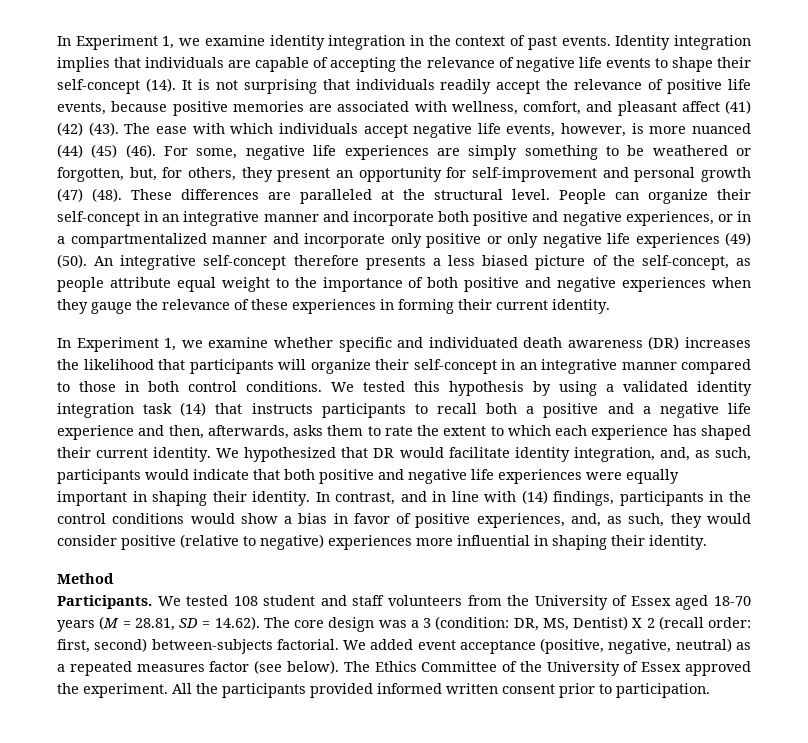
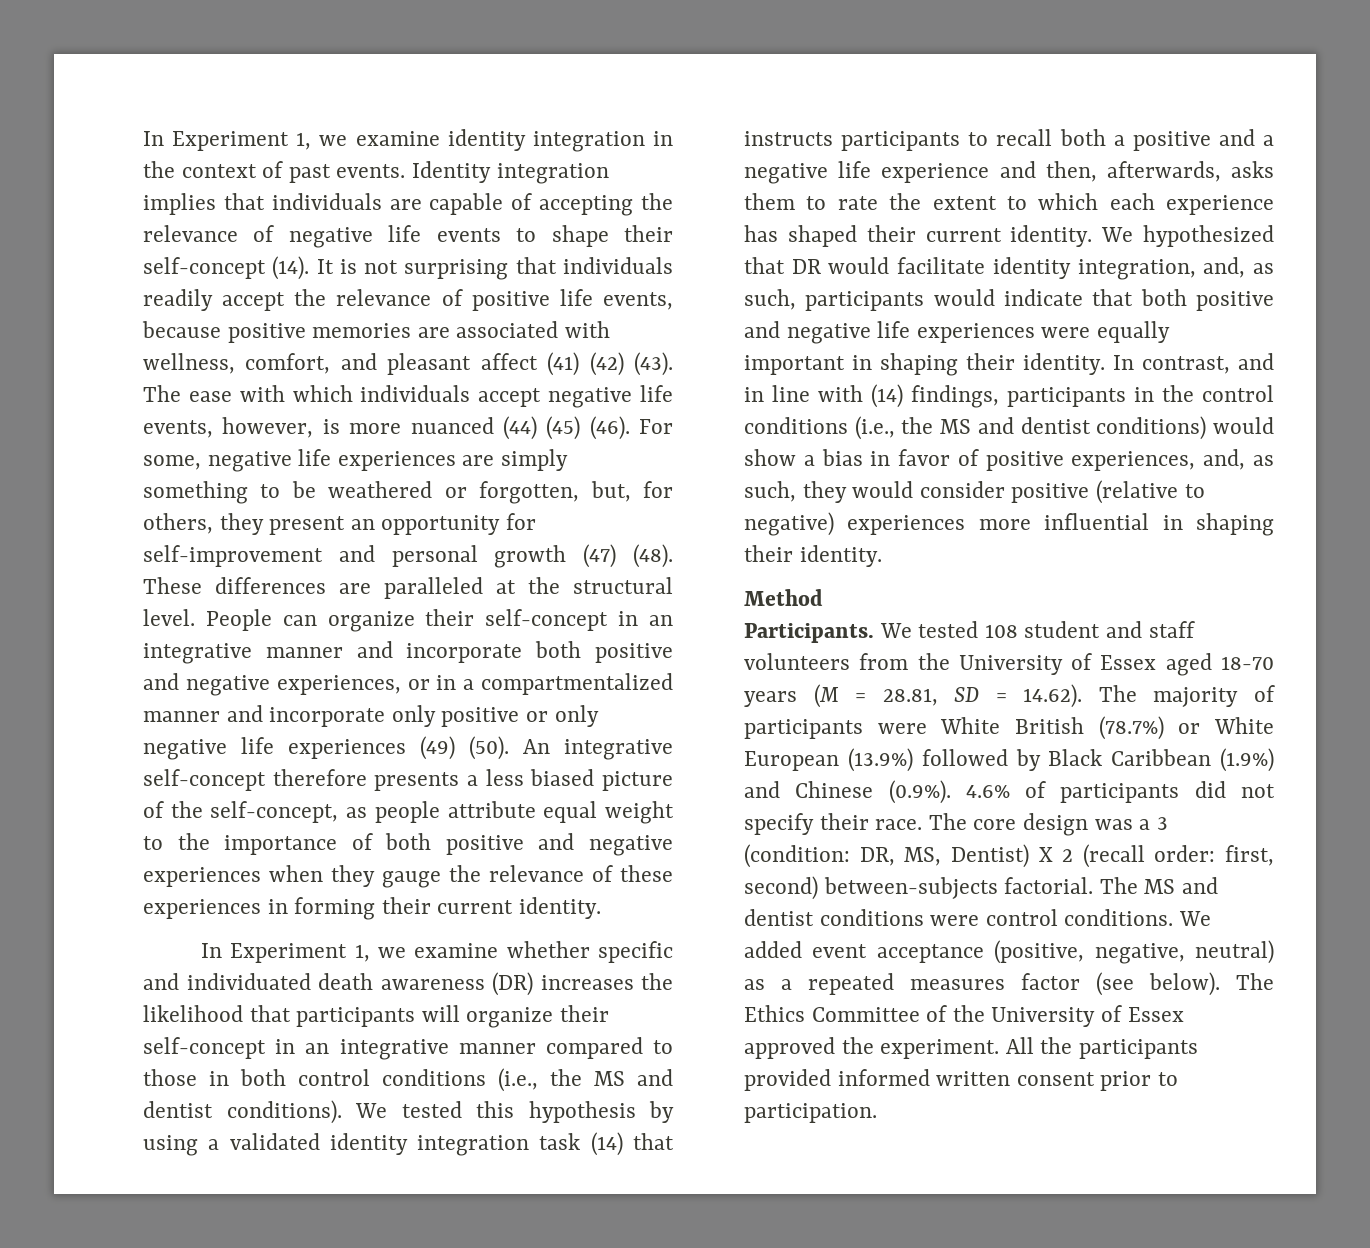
[246,381,322,392] conditions. -> [382,1068,673,1092] [143,1100,342,1124] conditions (i.e., the MS and dentist conditions).
(185, 518) none -> [854,416,1207,440] (i.e., the MS and dentist conditions)
(290, 622) none -> [1153,685,1275,707] [744,716,1274,740] [744,748,1274,772] [744,780,1275,804] [744,813,967,835] majority of participants were White British (78.7%) or White European (13.9%) followed by Black Caribbean (1.9%) and Chinese (0.9%). 4.6% of participants did not specify their race. The
(339, 644) none -> [1099,877,1219,894] [744,909,1174,926] The MS and dentist conditions were control conditions.

